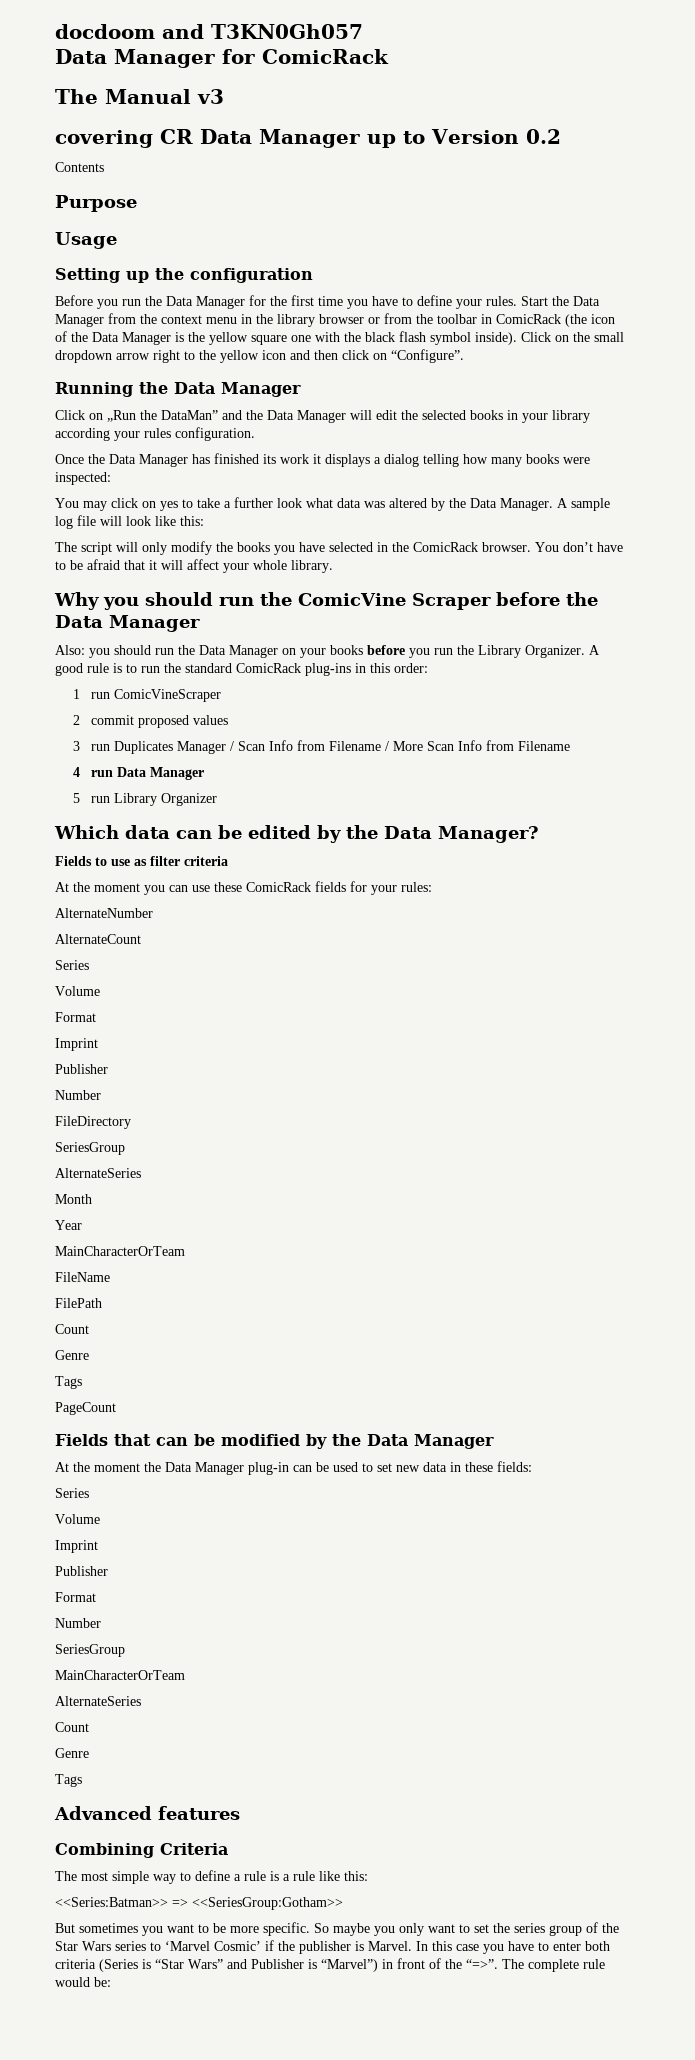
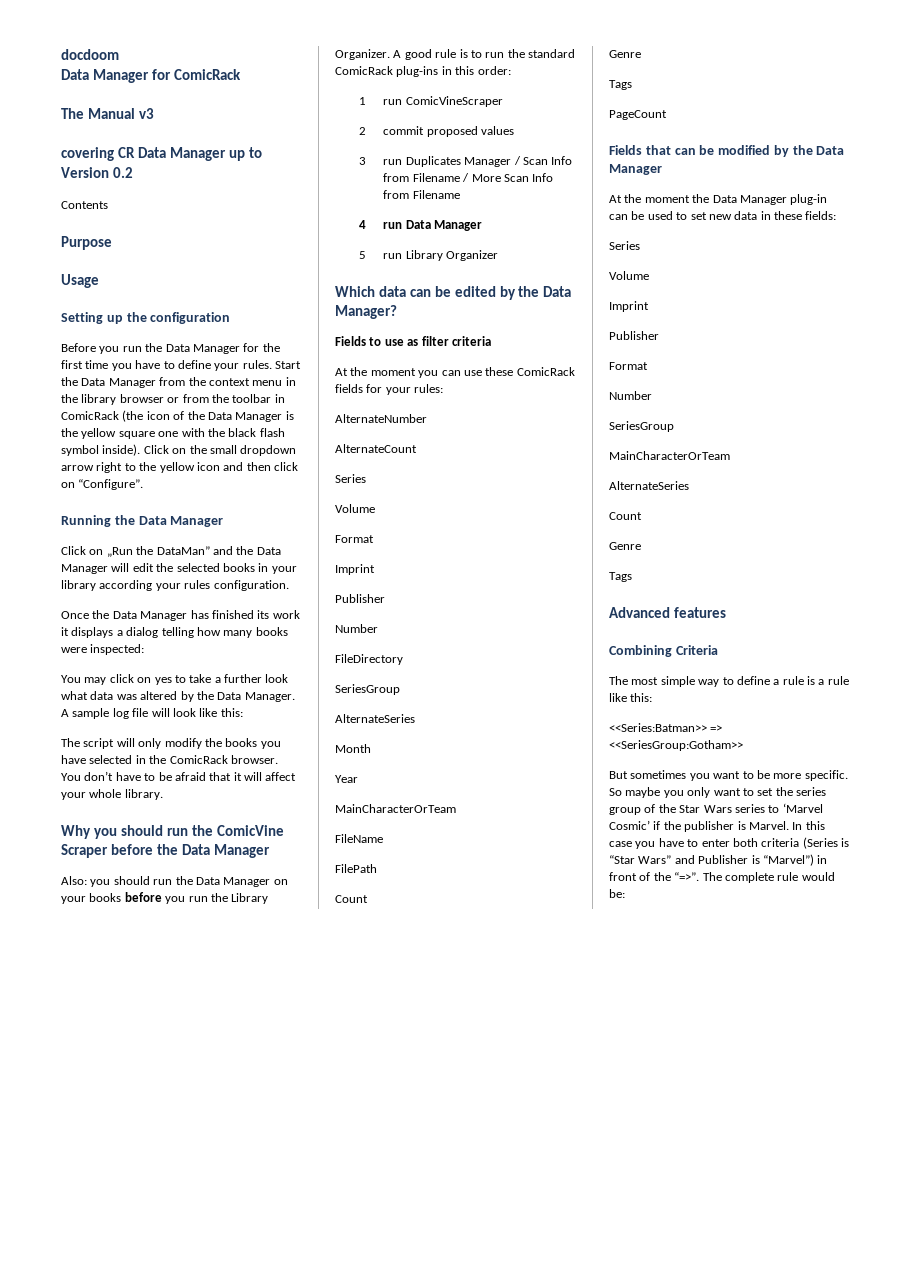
[162,24,363,39] and T3KN0Gh057 -> (119, 54) none

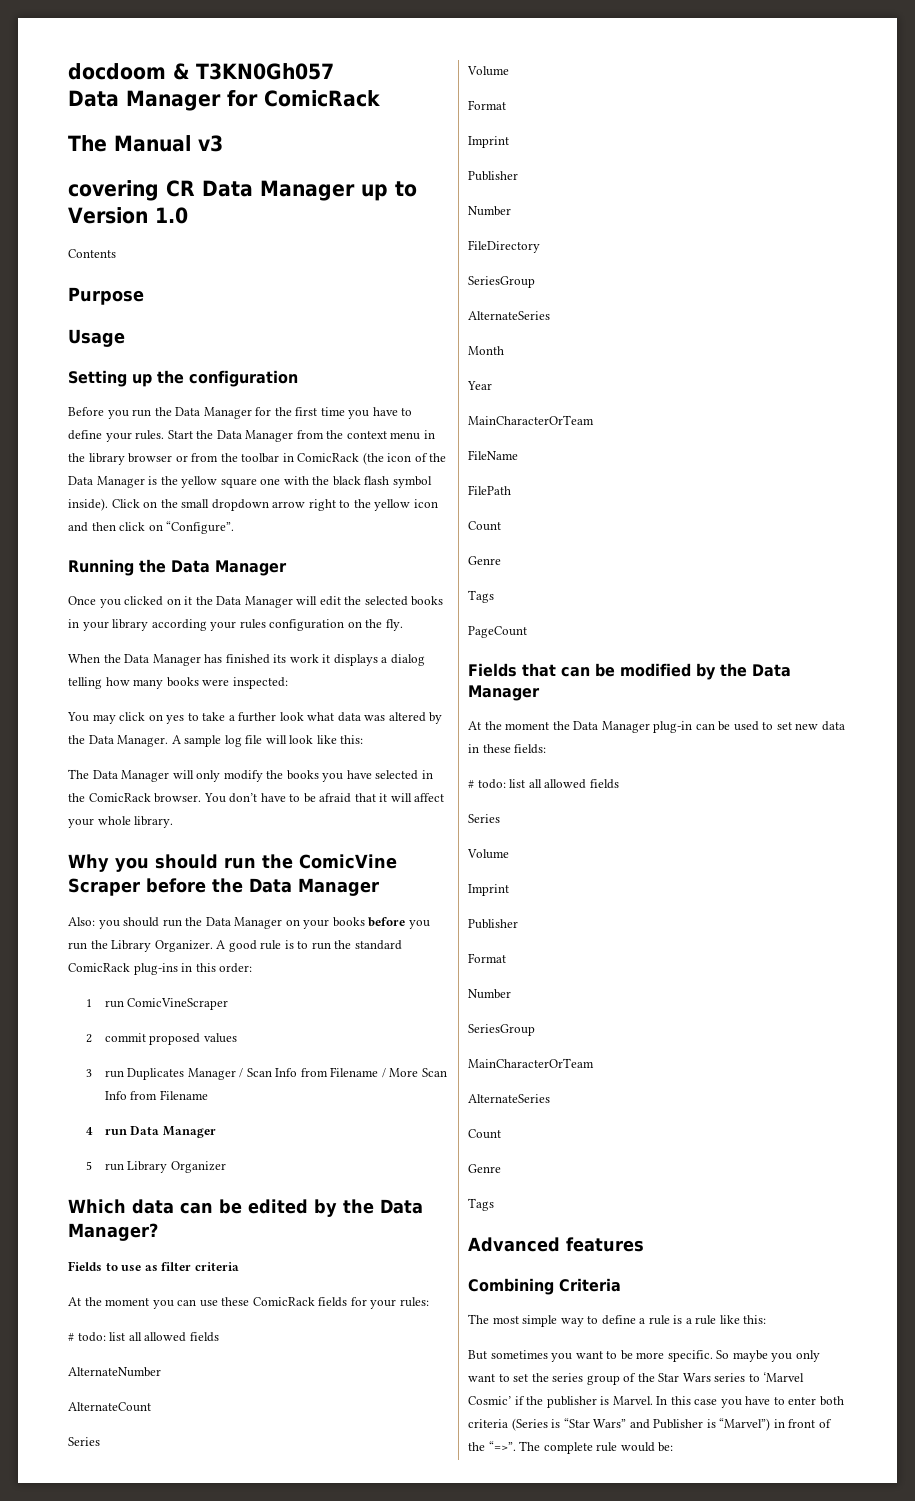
(119, 54) none -> [173,63,334,80] & T3KN0Gh057
[113,167,134,178] 0.2 -> [154,207,188,224] 1.0
[61,546,233,557] Click on „Run the DataMan” and -> [68,596,193,608] Once you clicked on it
[213,580,289,591] [61,611,89,619] configuration. // Once -> [269,619,403,631] [68,654,100,663] configuration on the fly. // When
[83,738,115,749] script -> [92,770,170,782] Data Manager
(444, 388) none -> [68,1332,219,1342] // # todo: list all allowed fields
(837, 215) none -> [468,779,619,789] // # todo: list all allowed fields
[609,723,723,732] [609,740,743,751] // <<Series:Batman>> => <<SeriesGroup:Gotham>> -> (767, 1319) none

